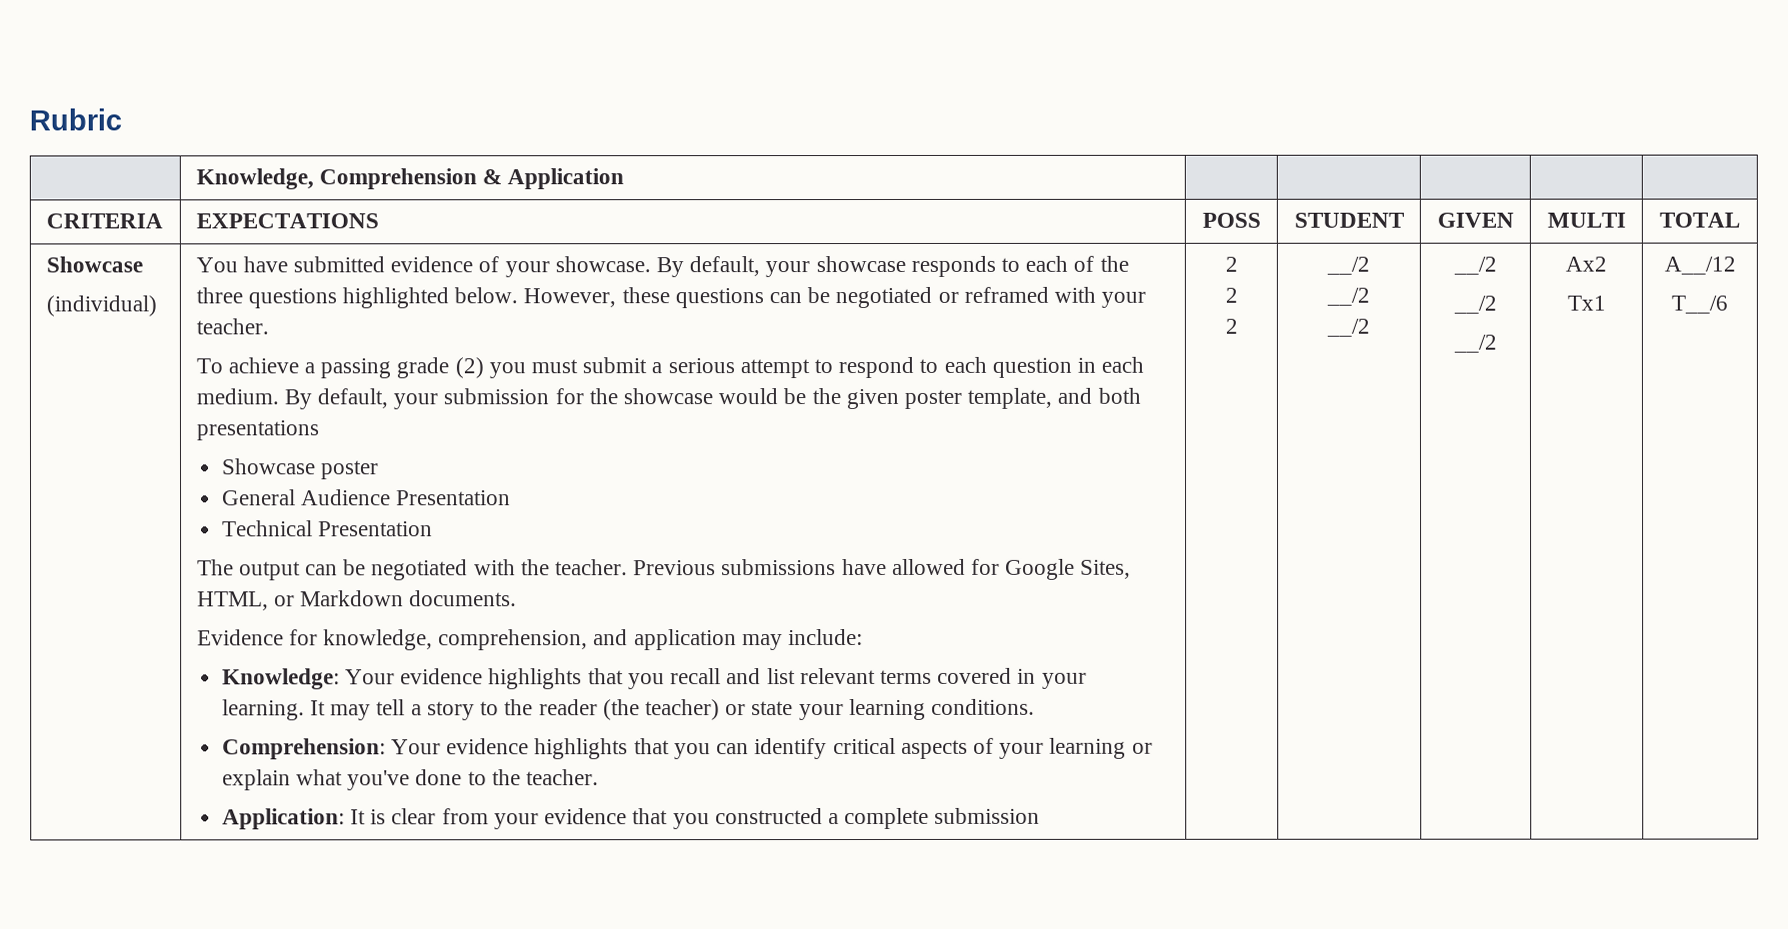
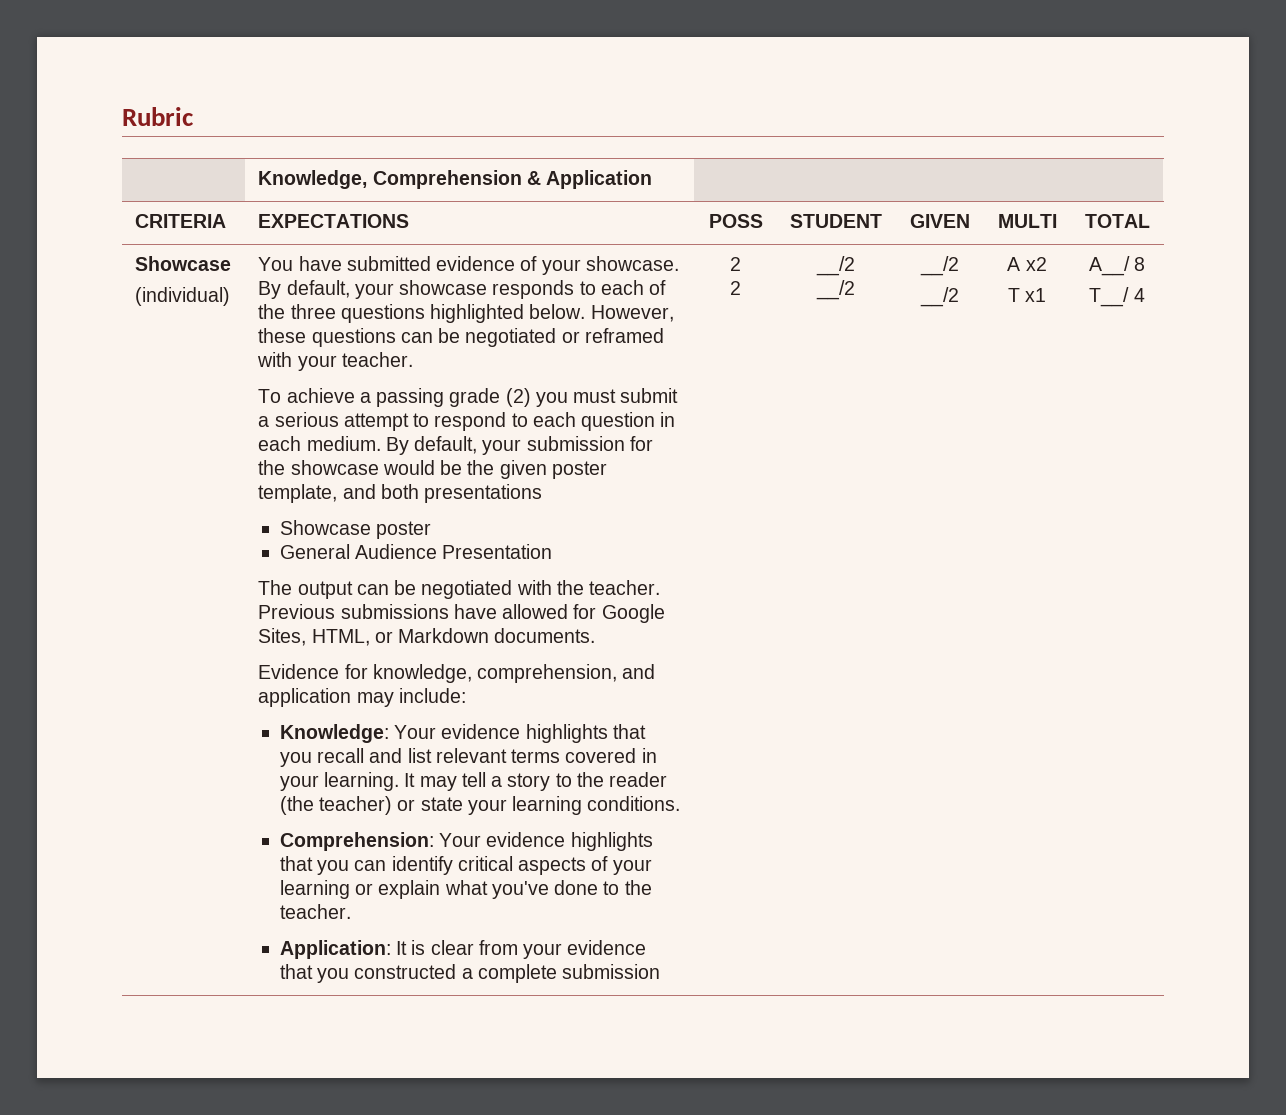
[221,520,434,537] // Technical Presentation -> (553, 551) none
[1224,318,1238,334] [1326,256,1370,275] [1326,287,1370,306] [1326,318,1370,337] [1452,256,1497,275] [1452,295,1497,314] [1452,334,1497,353] [1565,256,1607,272] [1566,295,1606,311] [1663,256,1736,275] [1671,295,1728,314] // 2 | __/2 // __/2 // __/2 | __/2 // __/2 // __/2 | Ax2 // Tx1 | A__/12 // T__/6 -> [816,256,855,276] [816,280,855,300] [919,256,959,276] [919,287,959,307] [1007,257,1047,271] [1007,288,1047,302] [1088,256,1146,276] [1089,287,1145,307] | __/2 // __/2 | __/2 // __/2 | A x2 // T x1 | A__/ 8 // T__/ 4

